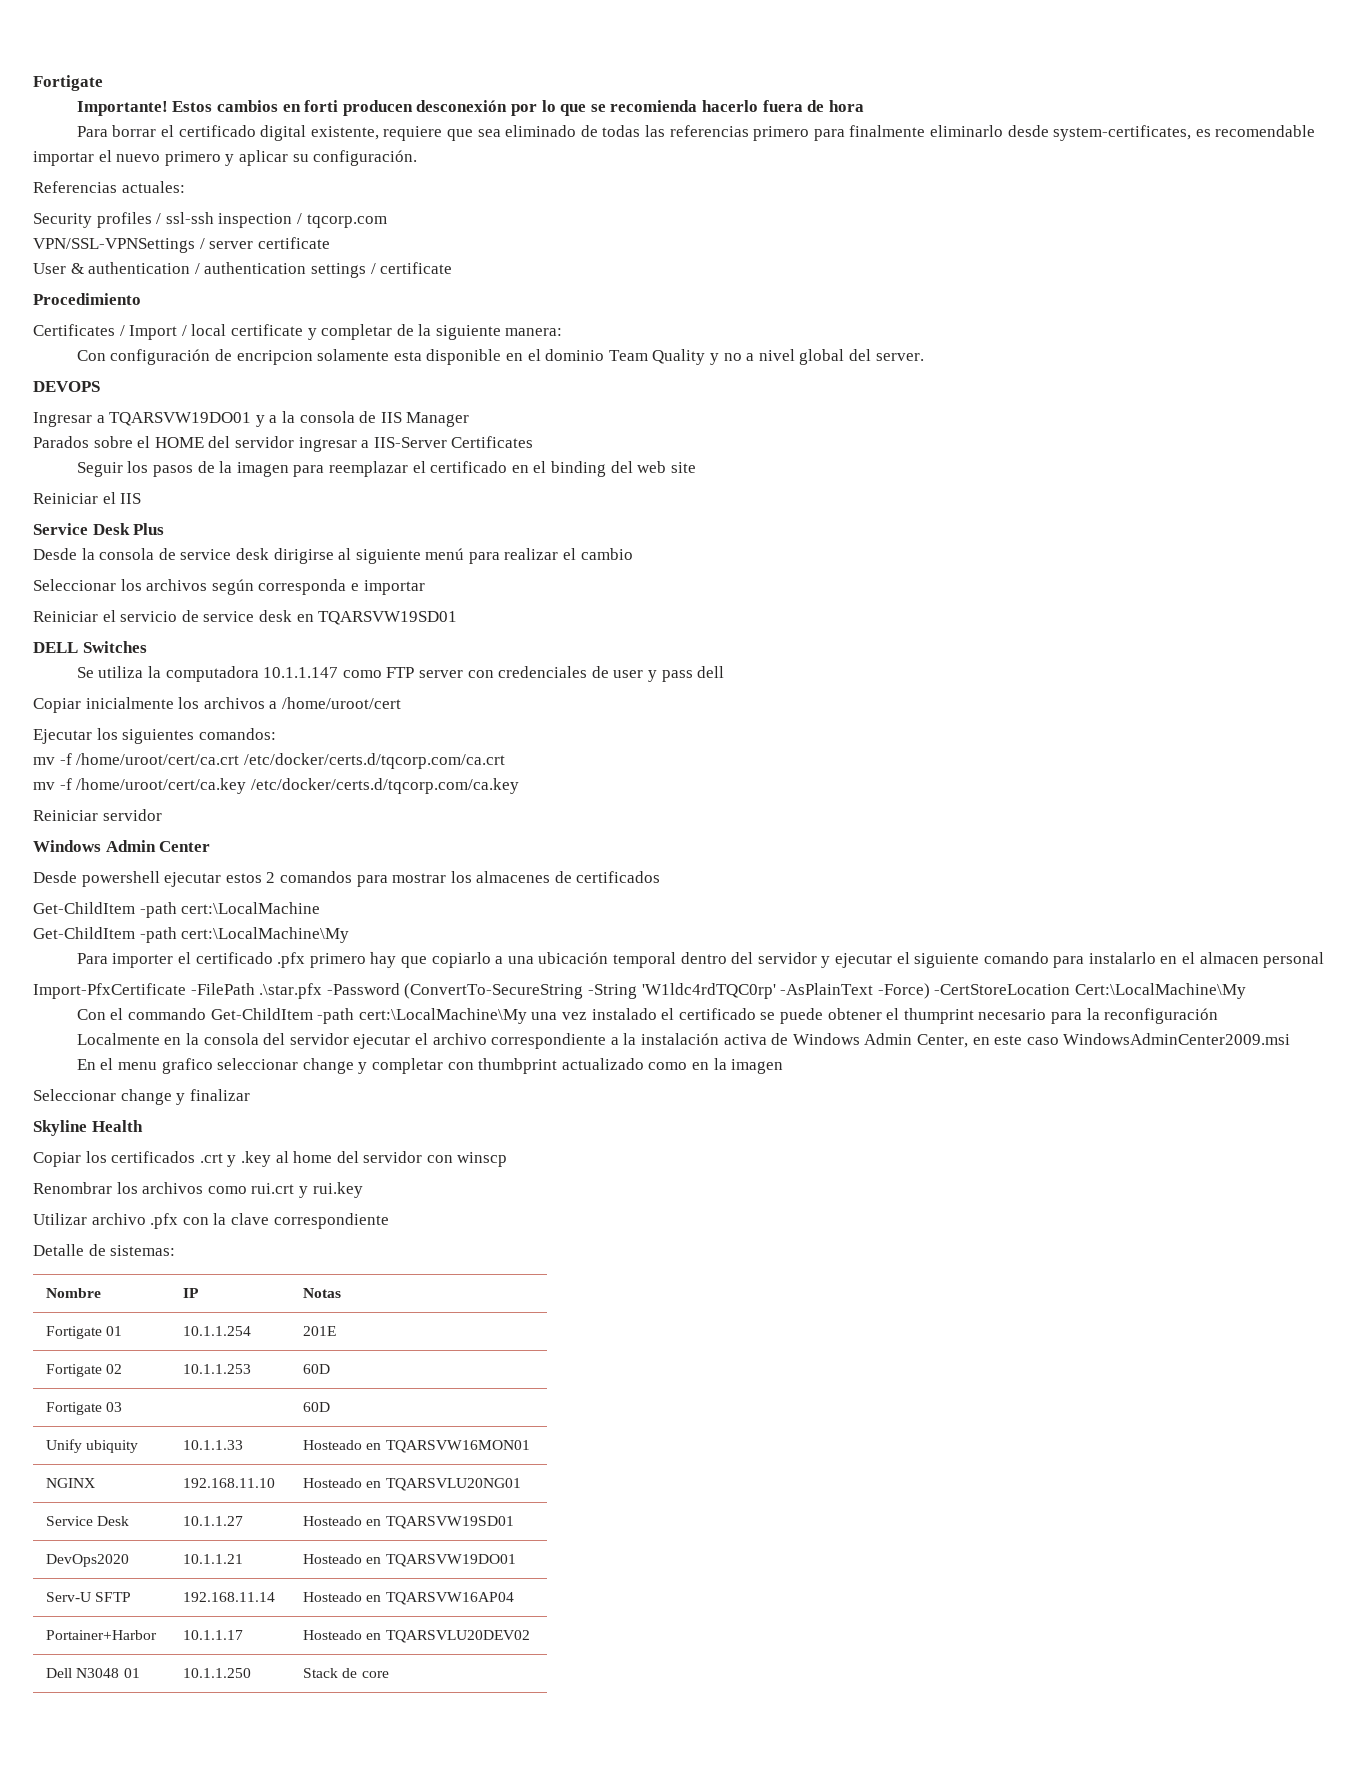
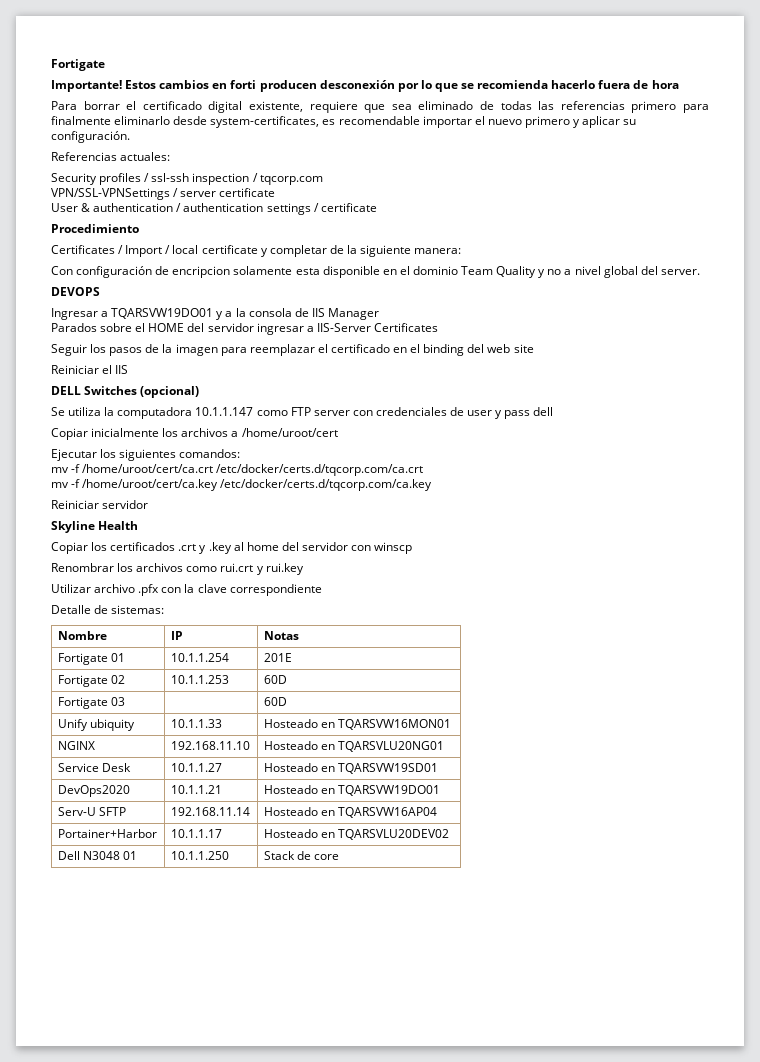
[33,523,165,535] [33,548,633,564] [33,579,425,595] [33,610,458,625] // Service Desk Plus // Desde la consola de service desk dirigirse al siguiente menú para realizar el cambio // Seleccionar los archivos según corresponda e importar // Reiniciar el servicio de service desk en TQARSVW19SD01 -> (129, 369) none
(147, 647) none -> [140,386,200,398] (opcional)
[33,840,211,852] [33,871,661,887] [33,902,321,918] [33,927,350,943] [76,952,1325,968] [33,983,1246,999] [76,1008,1219,1024] [76,1033,1291,1049] [76,1058,784,1074] [33,1089,250,1105] // Windows Admin Center // Desde powershell ejecutar estos 2 comandos para mostrar los almacenes de certificados // Get-ChildItem -path cert:\LocalMachine // Get-ChildItem -path cert:\LocalMachine\My // Para importer el certificado .pfx primero hay que copiarlo a una ubicación temporal dentro del servidor y ejecutar el siguiente comando para instalarlo en el almacen personal // Import-PfxCertificate -FilePath .\star.pfx -Password (ConvertTo-SecureString -String 'W1ldc4rdTQC0rp' -AsPlainText -Force) -CertStoreLocation Cert:\LocalMachine\My // Con el commando Get-ChildItem -path cert:\LocalMachine\My una vez instalado el certificado se puede obtener el thumprint necesario para la reconfiguración // Localmente en la consola del servidor ejecutar el archivo correspondiente a la instalación activa de Windows Admin Center, en este caso WindowsAdminCenter2009.msi // En el menu grafico seleccionar change y completar con thumbprint actualizado como en la imagen // Seleccionar change y finalizar -> (149, 504) none

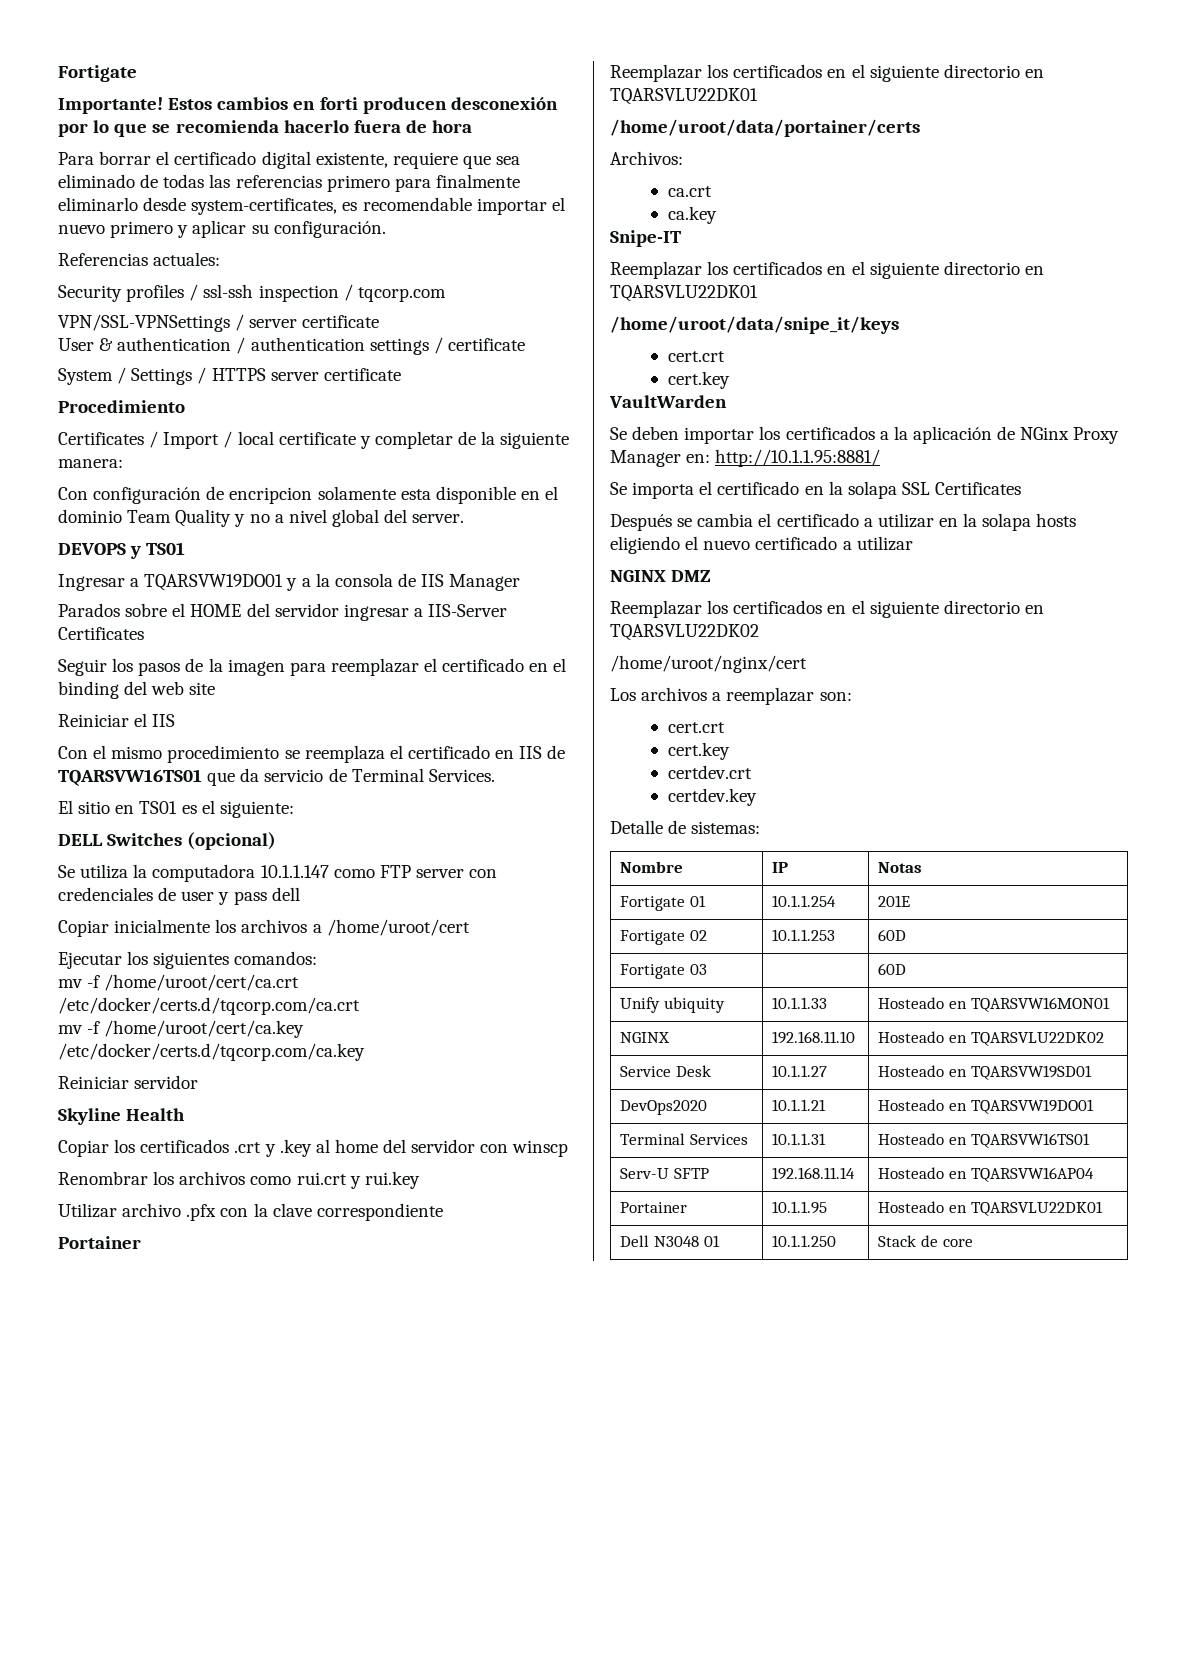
(377, 207) none -> [58,367,401,385] // System / Settings / HTTPS server certificate
(100, 291) none -> [130,542,186,559] y TS01
(129, 369) none -> [58,745,566,763] [58,768,495,786] [58,800,294,818] // Con el mismo procedimiento se reemplaza el certificado en IIS de TQARSVW16TS01 que da servicio de Terminal Services. // El sitio en TS01 es el siguiente:
(322, 590) none -> [58,1236,141,1249] [610,64,1044,82] [610,88,758,105] [610,119,920,137] [610,151,683,165] [668,186,713,197] [668,206,718,224] [610,230,681,247] [610,261,1044,279] [610,285,758,302] [610,316,899,334] [668,351,726,362] [668,371,731,389] [609,395,727,408] [610,426,1120,444] [610,449,881,467] [610,481,1022,499] [610,513,1077,531] [610,536,913,554] [610,570,712,582] [610,600,1044,618] [610,624,759,641] [610,655,807,673] [610,687,852,705] [668,722,726,733] [668,742,731,760] [668,765,753,779] [668,788,758,806] // Portainer // Reemplazar los certificados en el siguiente directorio en TQARSVLU22DK01 // /home/uroot/data/portainer/certs // Archivos: // ca.crt // ca.key // Snipe-IT // Reemplazar los certificados en el siguiente directorio en TQARSVLU22DK01 // /home/uroot/data/snipe_it/keys // cert.crt // cert.key // VaultWarden // Se deben importar los certificados a la aplicación de NGinx Proxy Manager en: http://10.1.1.95:8881/ // Se importa el certificado en la solapa SSL Certificates // Después se cambia el certificado a utilizar en la solapa hosts eligiendo el nuevo certificado a utilizar // NGINX DMZ // Reemplazar los certificados en el siguiente directorio en TQARSVLU22DK02 // /home/uroot/nginx/cert // Los archivos a reemplazar son: // cert.crt // cert.key // certdev.crt // certdev.key
[337,741,444,752] TQARSVLU20NG01 -> [970,1032,1104,1046] TQARSVLU22DK02
(440, 790) none -> [620,1133,748,1145] [772,1133,827,1145] [878,1133,1090,1148] // Terminal Services | 10.1.1.31 | Hosteado en TQARSVW16TS01
[57,829,157,838] [170,829,222,838] [263,829,449,840] Portainer+Harbor | 10.1.1.17 | Hosteado en TQARSVLU20DEV02 -> [620,1202,688,1213] [772,1201,828,1214] [878,1201,1103,1216] Portainer | 10.1.1.95 | Hosteado en TQARSVLU22DK01

